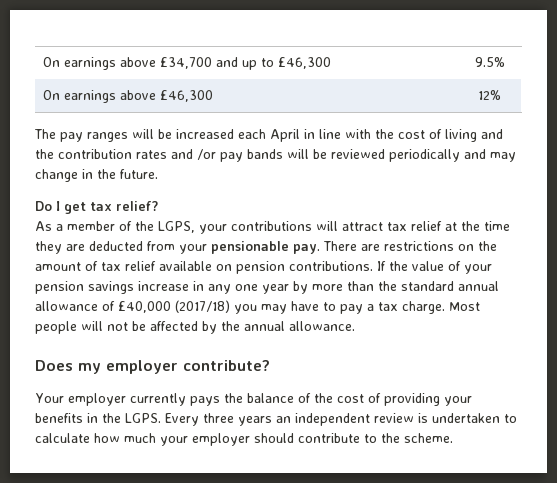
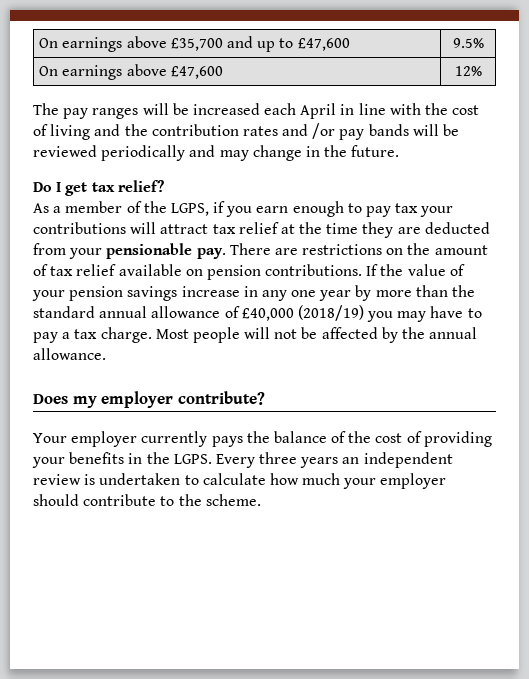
[42,57,212,70] On earnings above £34,700 -> [39,36,223,52] On earnings above £35,700
[277,57,331,69] £46,300 -> [297,38,350,51] £47,600
[159,90,213,102] £46,300 -> [170,66,223,79] £47,600
(195, 227) none -> [213,201,419,217] if you earn enough to pay tax
[175,300,230,313] (2017/18) -> [297,305,364,321] (2018/19)

